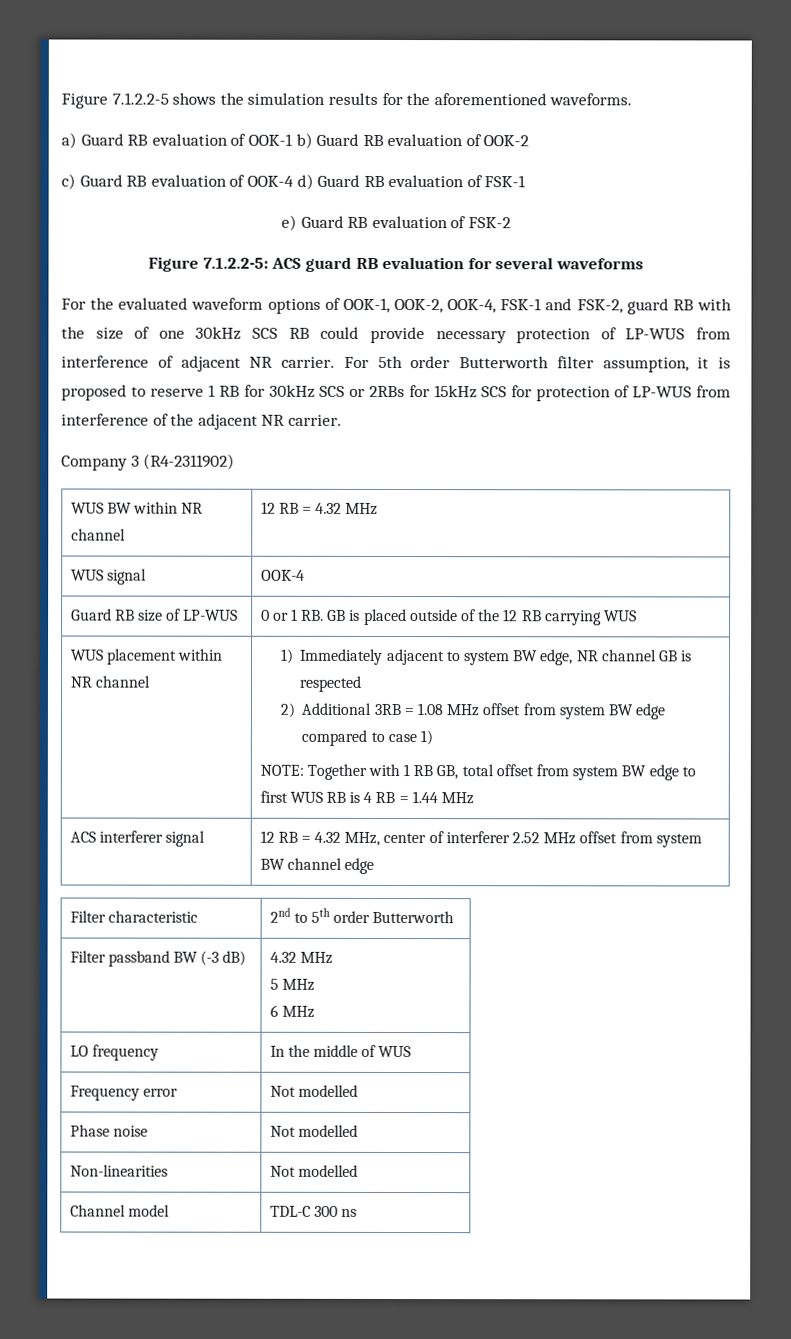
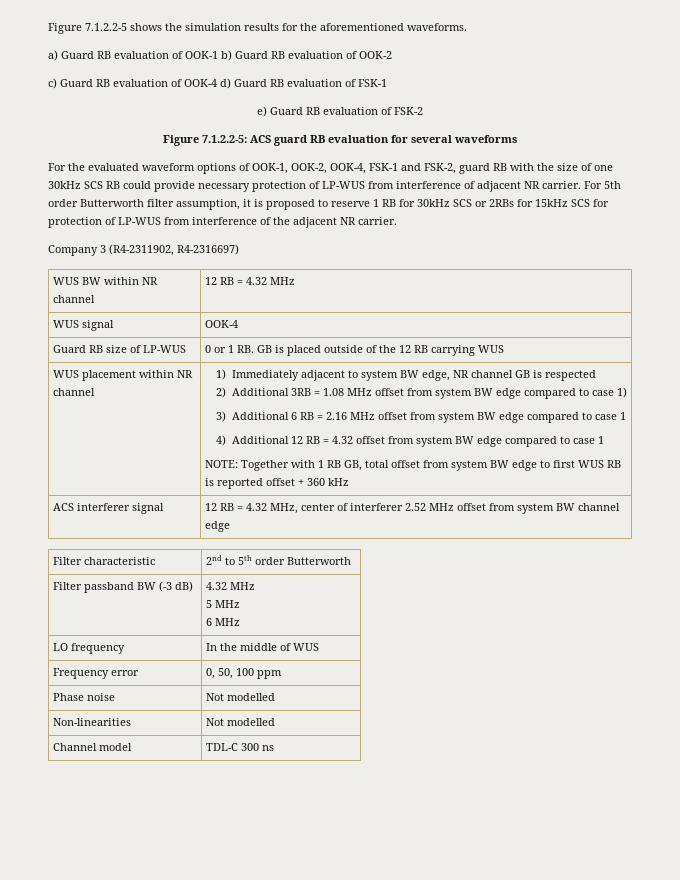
[143,453,236,470] (R4-2311902) -> [109,244,239,256] (R4-2311902, R4-2316697)
(433, 738) none -> [216,411,626,423] [216,435,604,447] // 3) Additional 6 RB = 2.16 MHz offset from system BW edge compared to case 1 // 4) Additional 12 RB = 4.32 offset from system BW edge compared to case 1
[363,791,475,805] 4 RB = 1.44 MHz -> [216,478,349,489] reported offset + 360 kHz
[269,1084,358,1097] Not modelled -> [205,668,282,679] 0, 50, 100 ppm

